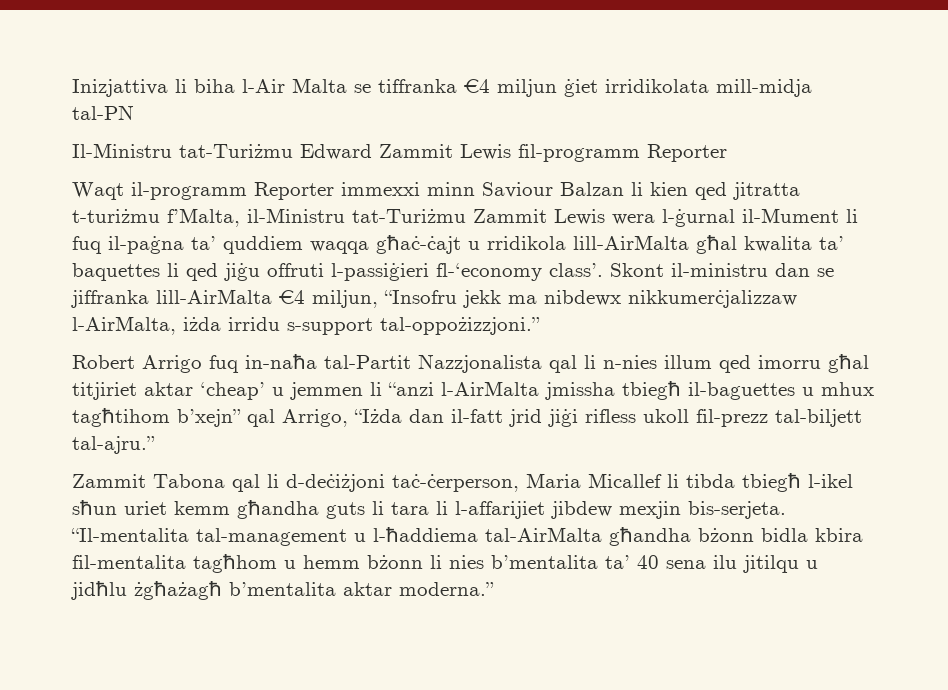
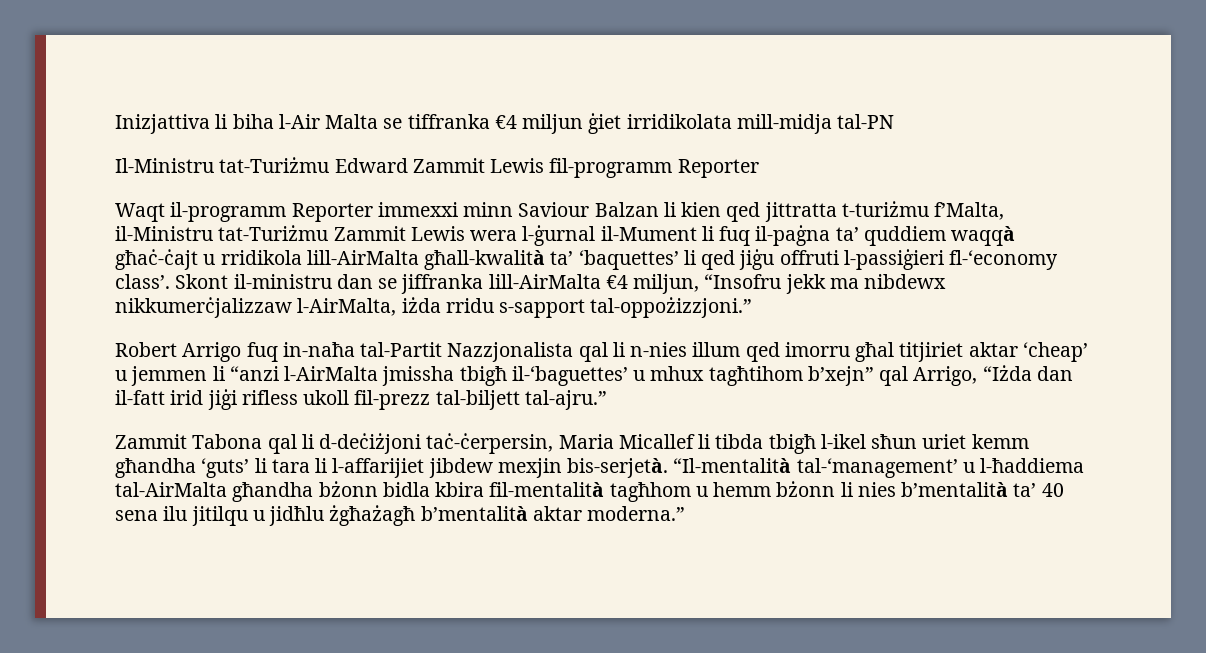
[733,182,800,200] jitratta -> [764,202,837,222] jittratta
[310,241,369,254] waqqa -> [951,226,1016,246] waqqà
[696,235,844,254] [72,263,160,281] għal kwalita ta’ baquettes -> [424,250,679,270] għall-kwalità ta’ ‘baquettes’
[228,317,373,335] irridu s-support -> [445,298,586,318] rridu s-sapport
[622,381,795,400] tbiegħ il-baguettes -> [459,366,628,386] tbigħ il-‘baguettes’
[509,409,542,427] jrid -> [170,390,204,405] irid
[392,474,519,492] taċ-ċerperson, -> [426,433,554,454] taċ-ċerpersin,
[742,473,801,492] tbiegħ -> [768,434,816,454] tbigħ
[326,502,365,519] guts -> [201,458,250,478] ‘guts’
[688,501,786,519] [71,528,347,546] bis-serjeta. “Il-mentalita tal-management -> [567,458,958,478] bis-serjetà. “Il-mentalità tal-‘management’
[72,555,186,569] fil-mentalita -> [489,482,605,497] fil-mentalità
[491,555,598,569] b’mentalita -> [901,482,1009,497] b’mentalità
[229,582,336,596] b’mentalita -> [420,506,528,521] b’mentalità

